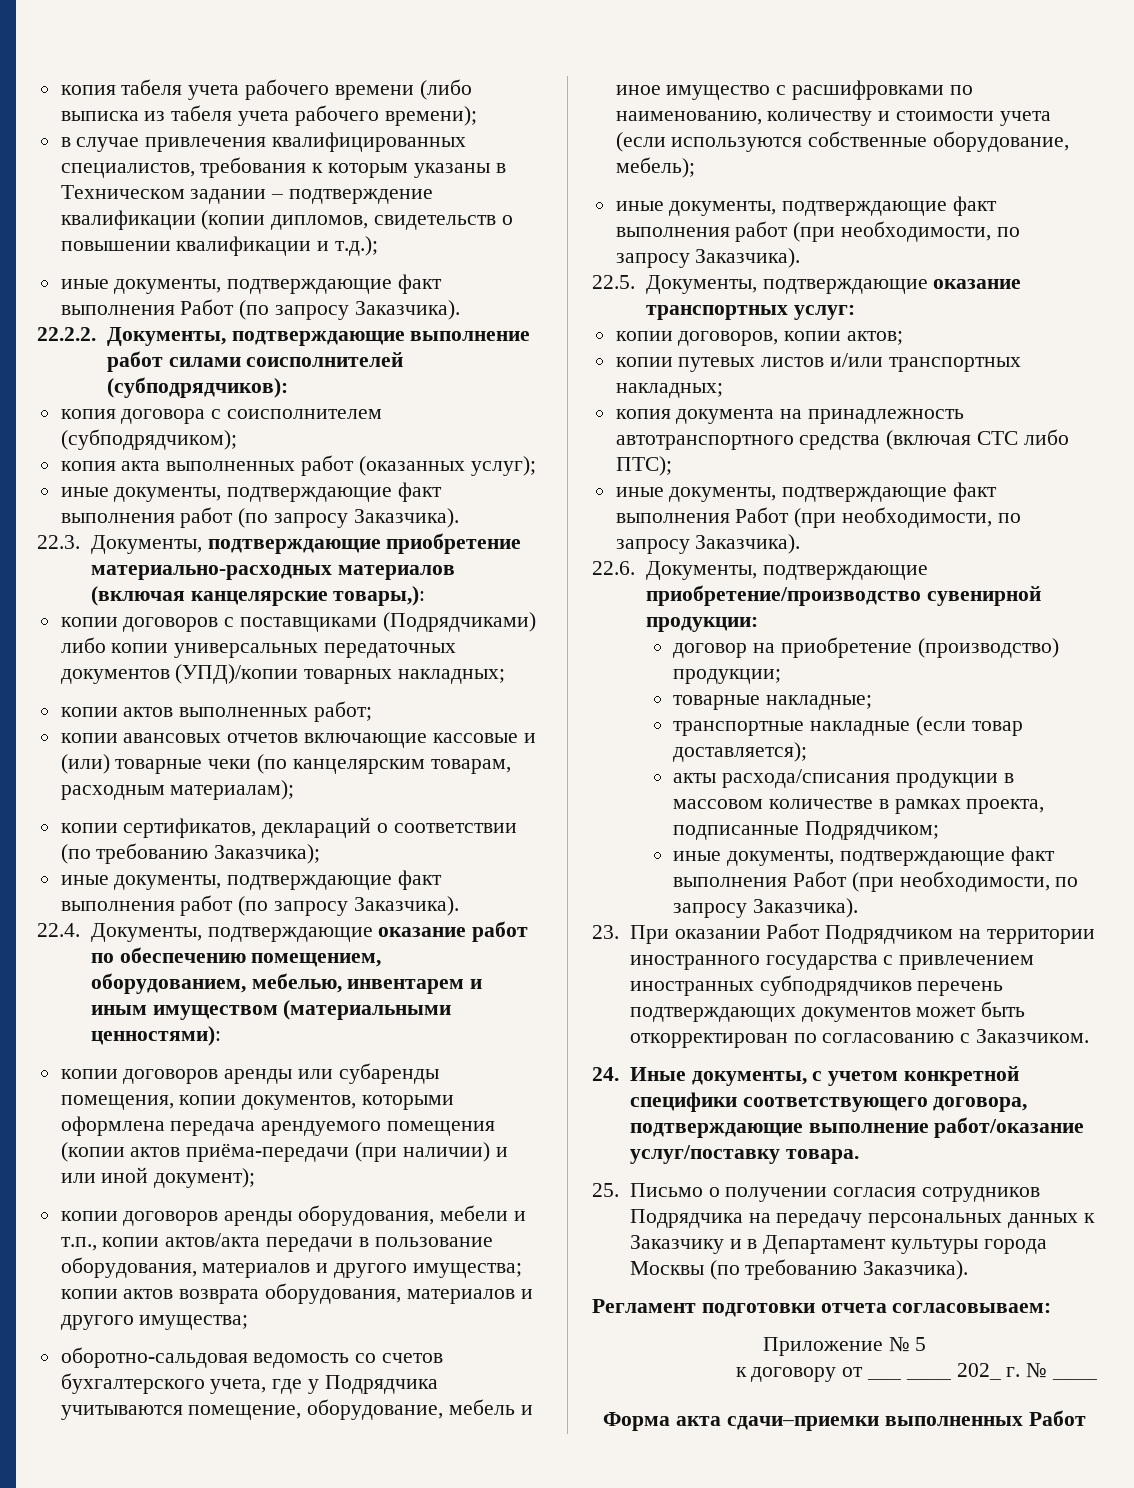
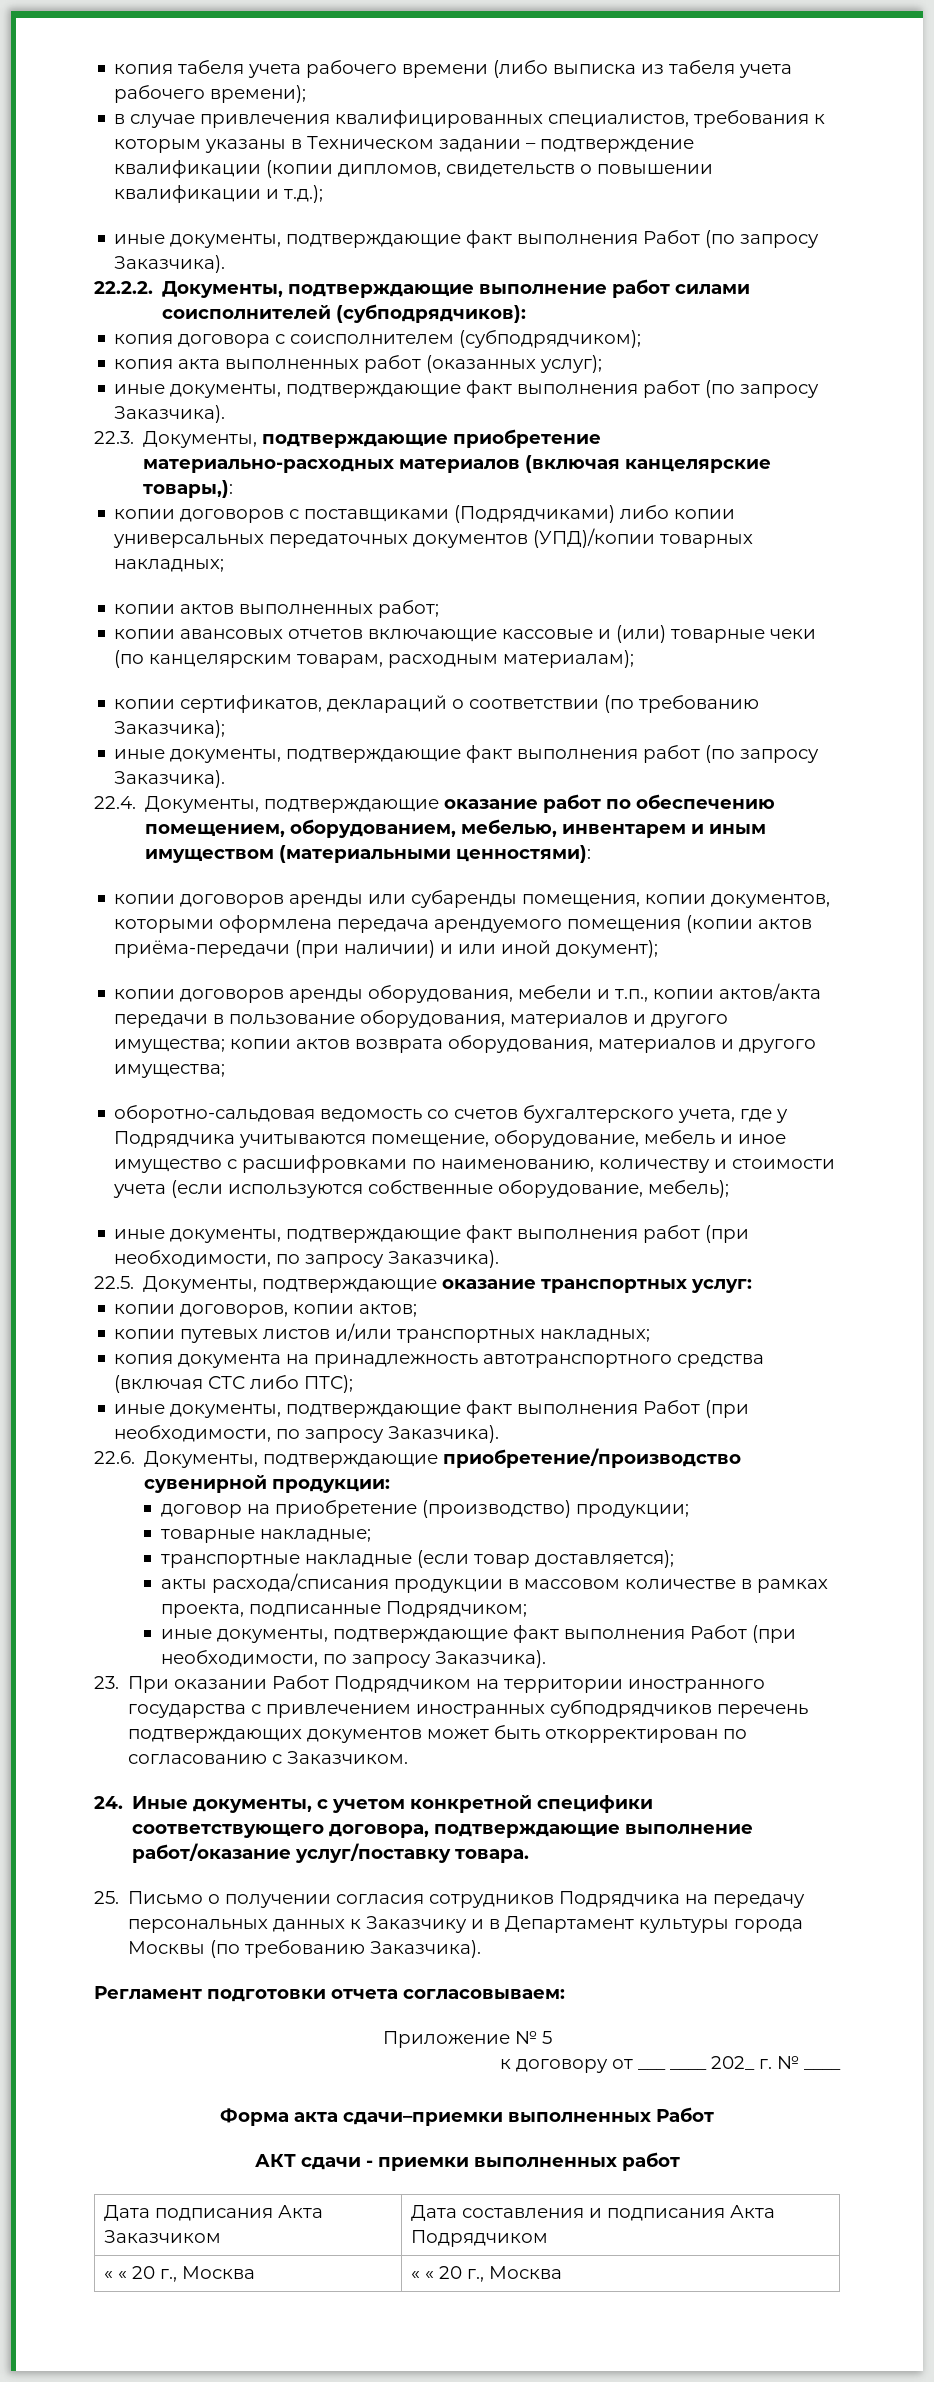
(1086, 1418) none -> [254,2152,680,2171] [103,2205,323,2221] [103,2230,221,2243] [410,2205,775,2221] [410,2230,548,2247] [103,2266,255,2282] [410,2266,562,2282] // АКТ сдачи - приемки выполненных работ // Дата подписания Акта Заказчиком | Дата составления и подписания Акта Подрядчиком // « « 20 г., Москва | « « 20 г., Москва

